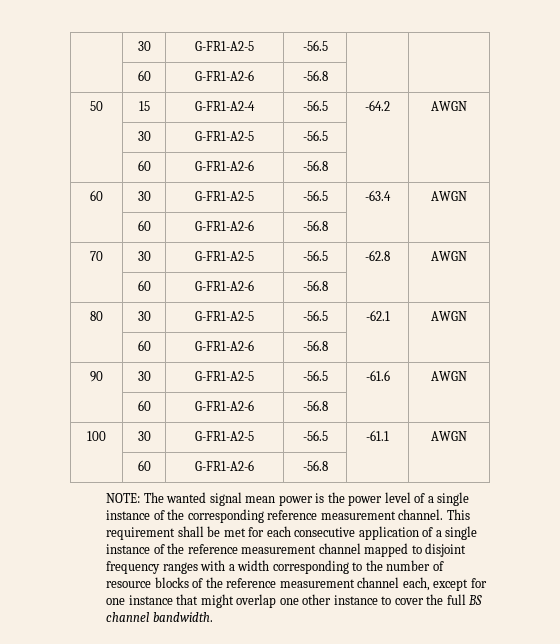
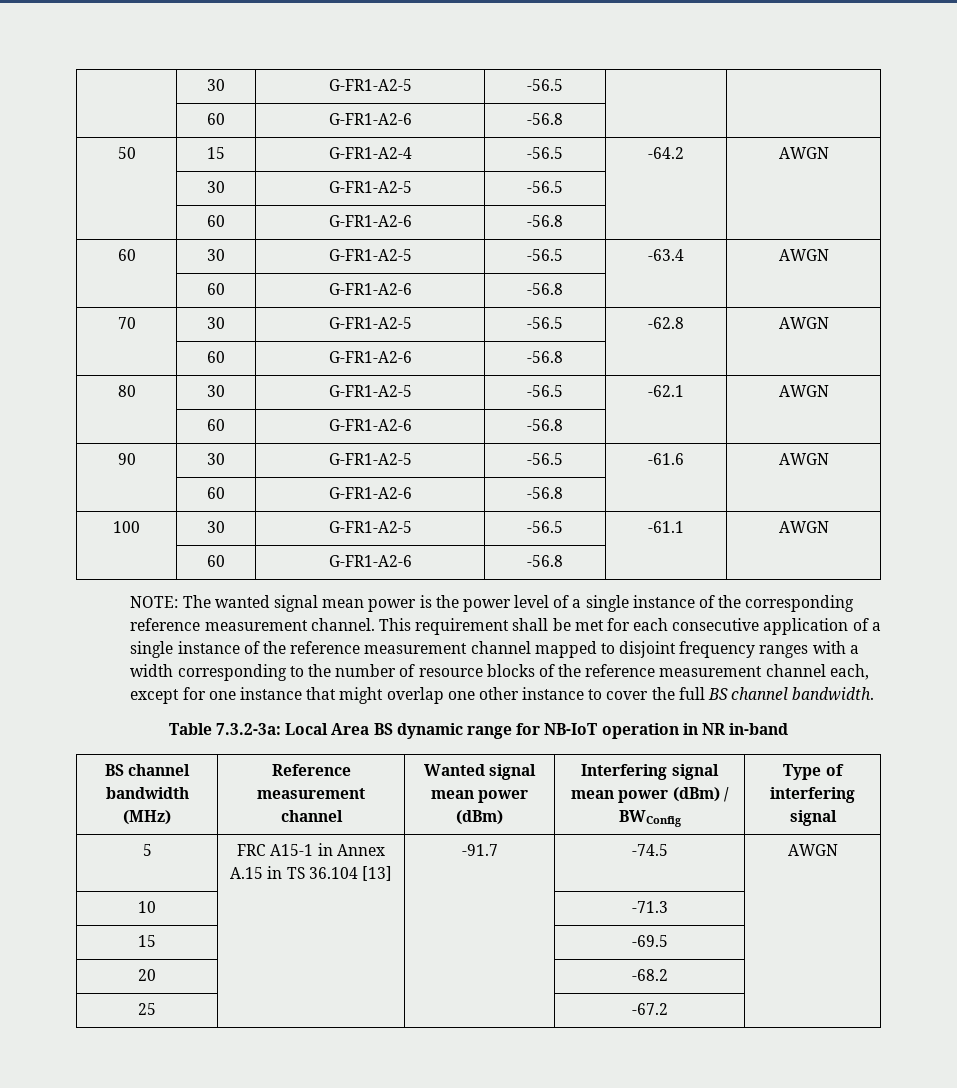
(213, 617) none -> [168,723,789,739] [104,764,191,776] [105,787,189,799] [123,810,171,825] [271,764,351,776] [257,788,365,799] [280,810,343,822] [423,764,537,780] [430,790,529,803] [456,810,503,825] [581,764,719,780] [571,787,729,803] [618,810,682,827] [783,764,844,780] [770,787,855,803] [789,810,837,826] [142,844,152,856] [237,843,385,856] [230,866,392,881] [461,844,498,856] [631,844,668,856] [787,844,838,856] [138,901,156,913] [631,901,668,913] [138,935,156,947] [631,935,668,947] [138,969,156,981] [631,969,668,981] [138,1003,156,1015] [631,1003,668,1015] // Table 7.3.2-3a: Local Area BS dynamic range for NB-IoT operation in NR in-band // BS channel bandwidth (MHz) | Reference measurement channel | Wanted signal mean power (dBm) | Interfering signal mean power (dBm) / BWConfig | Type of interfering signal // 5 | FRC A15-1 in Annex A.15 in TS 36.104 [13] | -91.7 | -74.5 | AWGN // 10 | | | -71.3 | // 15 | | | -69.5 | // 20 | | | -68.2 | // 25 | | | -67.2 |

